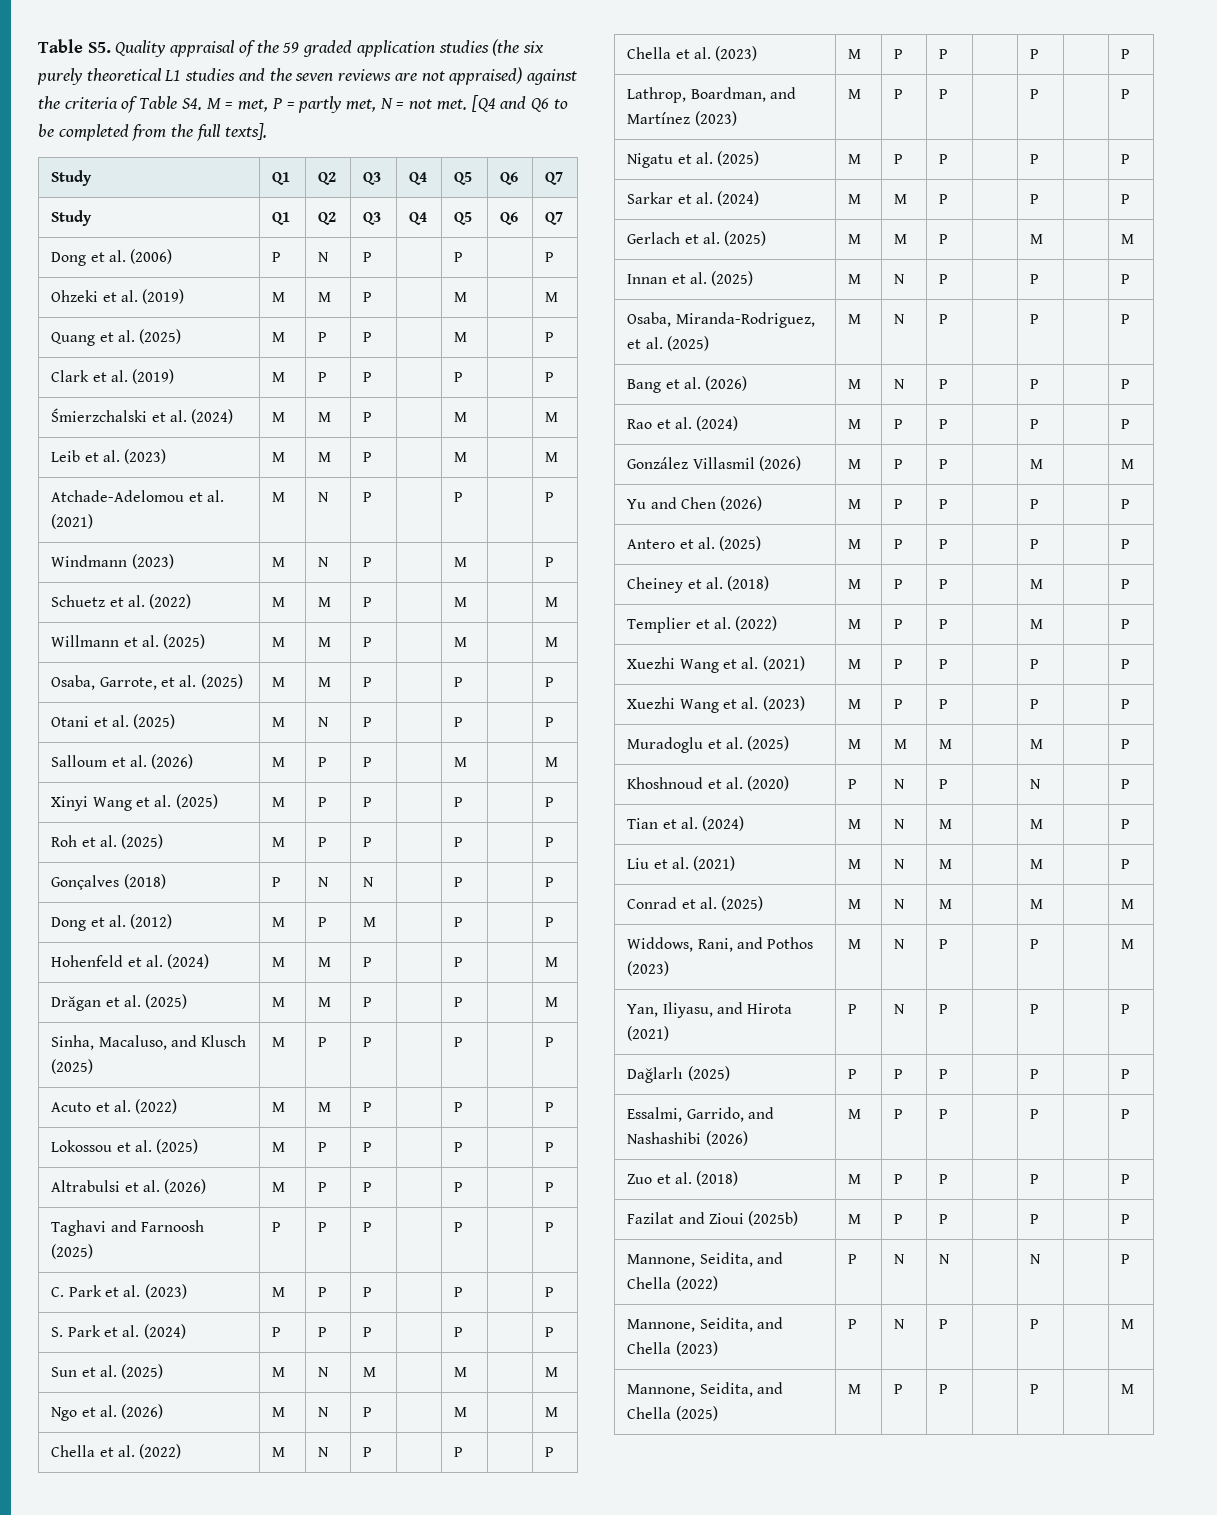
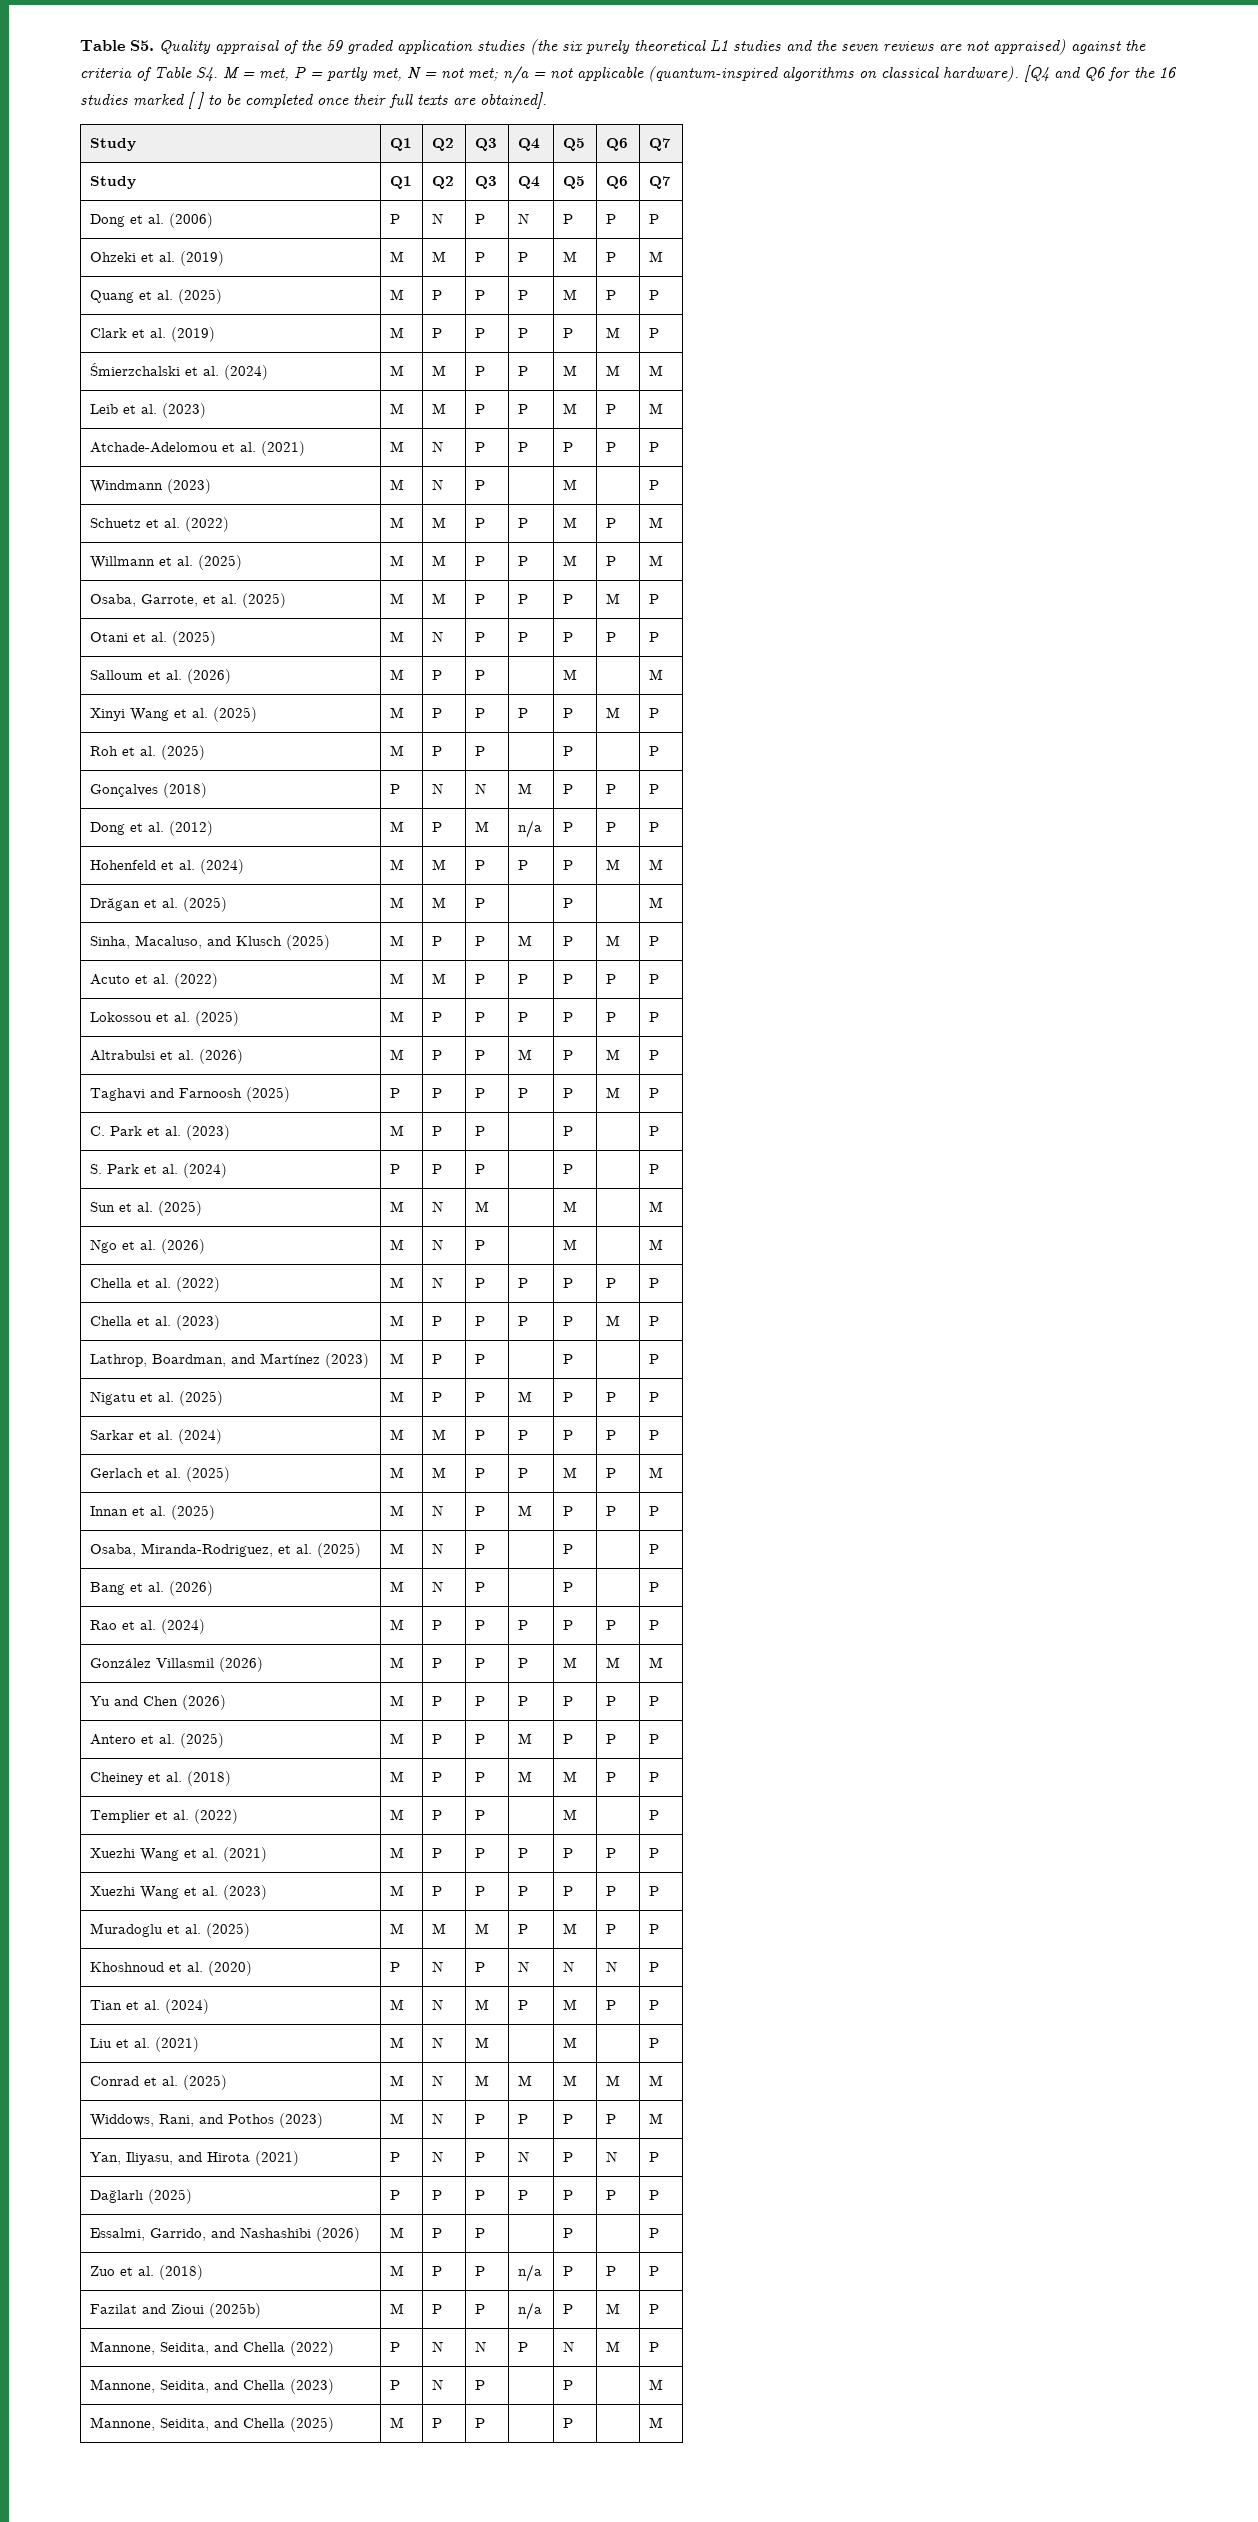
[436,95,568,112] [38,123,267,141] met. [Q4 and Q6 to be completed from the full texts]. -> [468,65,1177,84] [80,92,547,109] met; n/a = not applicable (quantum-inspired algorithms on classical hardware). [Q4 and Q6 for the 16 studies marked [ ] to be completed once their full texts are obtained].
[454,252,464,262] | P | -> [517,213,529,224] [562,214,573,224] [605,214,616,224] N | P | P
[454,292,468,302] | M | -> [517,252,528,262] [562,251,577,262] [605,252,616,262] P | M | P
[454,332,468,342] | M | -> [517,290,528,300] [562,289,577,300] [605,290,616,300] P | M | P
[454,372,464,382] | P | -> [517,328,528,338] [562,328,573,338] [605,327,620,338] P | P | M
[454,412,468,422] | M | -> [517,366,528,376] [562,365,577,376] [605,365,620,376] P | M | M
[454,452,468,462] | M | -> [517,404,528,414] [562,403,577,414] [605,404,616,414] P | M | P
[454,492,464,502] | P | -> [517,442,528,452] [562,442,573,452] [605,442,616,452] P | P | P
[454,597,468,607] | M | -> [517,518,528,528] [562,517,577,528] [605,518,616,528] P | M | P
[454,637,468,647] | M | -> [517,556,528,566] [562,555,577,566] [605,556,616,566] P | M | P
[454,677,464,687] | P | -> [517,594,528,604] [562,594,573,604] [605,593,620,604] P | P | M
[454,717,464,727] | P | -> [517,632,528,642] [562,632,573,642] [605,632,616,642] P | P | P
[454,797,464,807] | P | -> [517,708,528,718] [562,708,573,718] [605,707,620,718] P | P | M
[454,877,464,887] | P | -> [517,783,532,794] [562,784,573,794] [605,784,616,794] M | P | P
[454,917,464,927] | P | -> [517,820,542,838] [562,822,573,832] [605,822,616,832] n/a | P | P
[454,957,464,967] | P | -> [517,860,528,870] [562,860,573,870] [605,859,620,870] P | P | M
[454,1037,464,1047] | P | -> [517,935,532,946] [562,936,573,946] [605,935,620,946] M | P | M
[454,1102,464,1112] | P | -> [517,974,528,984] [562,974,573,984] [605,974,616,984] P | P | P
[454,1142,464,1152] | P | -> [517,1012,528,1022] [562,1012,573,1022] [605,1012,616,1022] P | P | P
[454,1182,464,1192] | P | -> [517,1049,532,1060] [562,1050,573,1060] [605,1049,620,1060] M | P | M
[454,1222,464,1232] | P | -> [517,1088,528,1098] [562,1088,573,1098] [605,1087,620,1098] P | P | M
[454,1447,464,1457] | P | -> [517,1278,528,1288] [562,1278,573,1288] [605,1278,616,1288] P | P | P
[1030,49,1040,59] | P | -> [517,1316,528,1326] [562,1316,573,1326] [605,1315,620,1326] P | P | M
[1030,154,1040,164] | P | -> [517,1391,532,1402] [562,1392,573,1402] [605,1392,616,1402] M | P | P
[1030,194,1040,204] | P | -> [517,1430,528,1440] [562,1430,573,1440] [605,1430,616,1440] P | P | P
[1030,234,1044,244] | M | -> [517,1468,528,1478] [562,1467,577,1478] [605,1468,616,1478] P | M | P
[1030,274,1040,284] | P | -> [517,1505,532,1516] [562,1506,573,1516] [605,1506,616,1516] M | P | P
[1030,419,1040,429] | P | -> [517,1620,528,1630] [562,1620,573,1630] [605,1620,616,1630] P | P | P
[1030,459,1044,469] | M | -> [517,1658,528,1668] [562,1657,577,1668] [605,1657,620,1668] P | M | M
[1030,499,1040,509] | P | -> [517,1696,528,1706] [562,1696,573,1706] [605,1696,616,1706] P | P | P
[1030,539,1040,549] | P | -> [517,1733,532,1744] [562,1734,573,1744] [605,1734,616,1744] M | P | P
[1030,579,1044,589] | M | -> [517,1771,532,1782] [562,1771,577,1782] [605,1772,616,1782] M | M | P
[1030,659,1040,669] | P | -> [517,1848,528,1858] [562,1848,573,1858] [605,1848,616,1858] P | P | P
[1030,699,1040,709] | P | -> [517,1886,528,1896] [562,1886,573,1896] [605,1886,616,1896] P | P | P
[1030,739,1044,749] | M | -> [517,1924,528,1934] [562,1923,577,1934] [605,1924,616,1934] P | M | P
[1030,779,1042,789] | N | -> [517,1961,529,1972] [562,1961,574,1972] [605,1961,617,1972] N | N | N
[1030,819,1044,829] | M | -> [517,2000,528,2010] [562,1999,577,2010] [605,2000,616,2010] P | M | P
[1030,899,1044,909] | M | -> [517,2075,532,2086] [562,2075,577,2086] [605,2075,620,2086] M | M | M
[1030,939,1040,949] | P | -> [517,2114,528,2124] [562,2114,573,2124] [605,2114,616,2124] P | P | P
[1030,1004,1040,1014] | P | -> [517,2151,529,2162] [562,2152,573,2162] [605,2151,617,2162] N | P | N
[1030,1069,1040,1079] | P | -> [517,2190,528,2200] [562,2190,573,2200] [605,2190,616,2200] P | P | P
[1030,1174,1040,1184] | P | -> [517,2264,542,2282] [562,2266,573,2276] [605,2266,616,2276] n/a | P | P
[1030,1214,1040,1224] | P | -> [517,2302,542,2320] [562,2304,573,2314] [605,2303,620,2314] n/a | P | M
[1030,1254,1042,1264] | N | -> [517,2342,528,2352] [562,2341,574,2352] [605,2341,620,2352] P | N | M

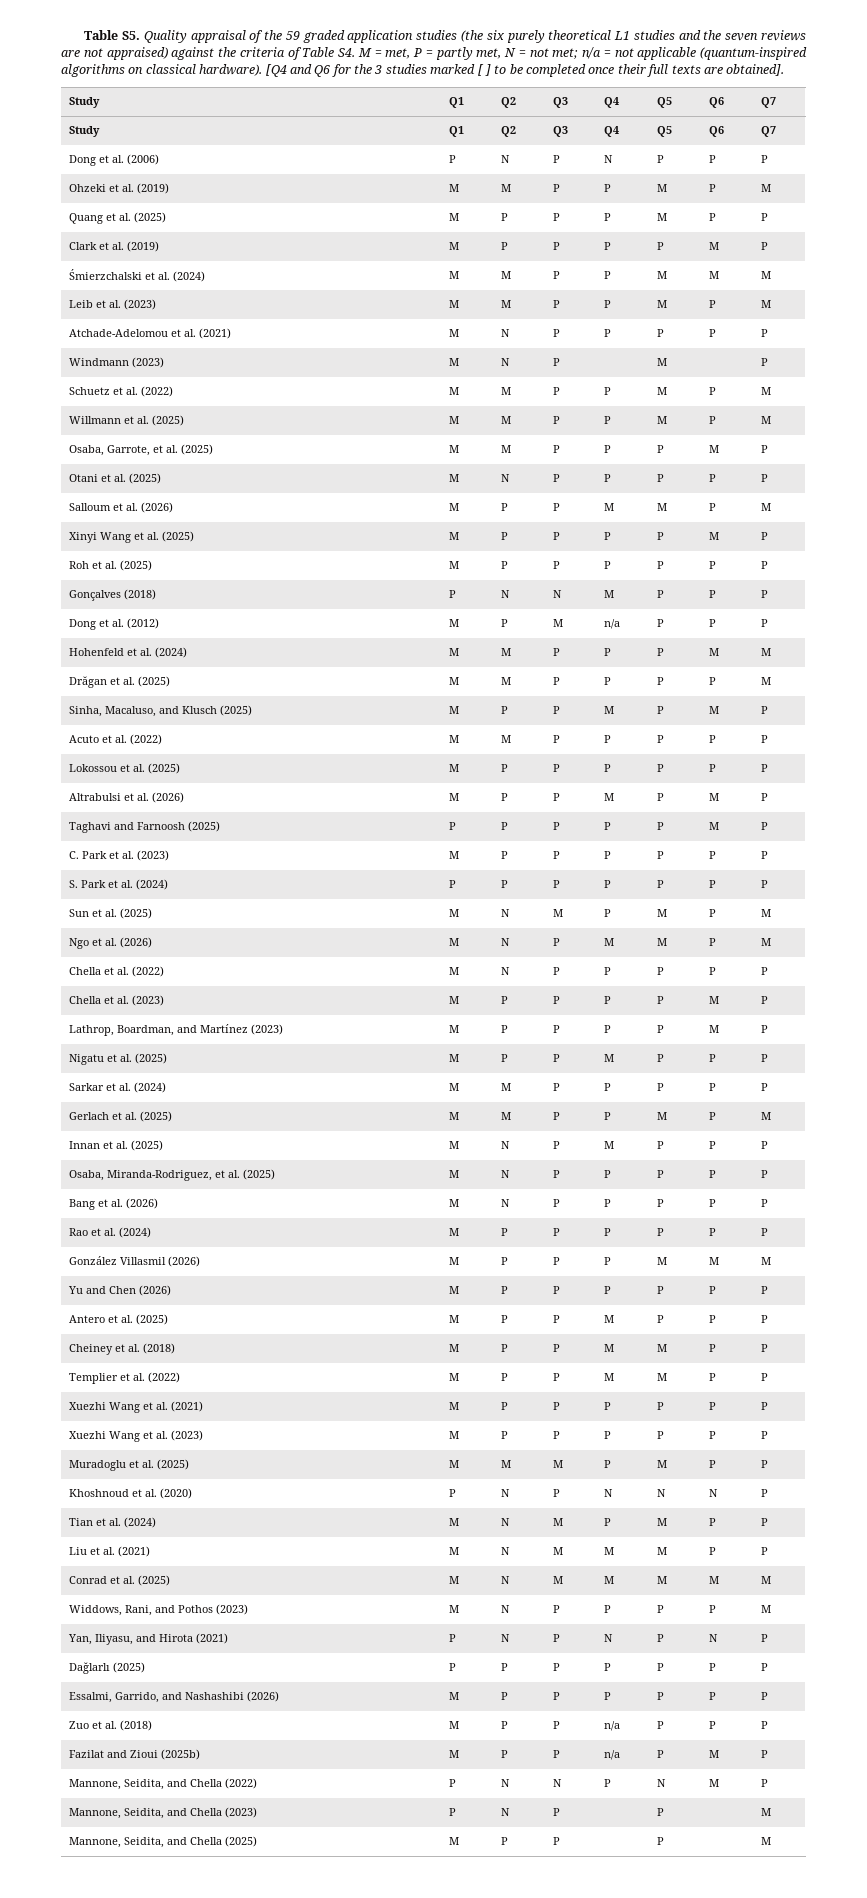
[1159,67,1177,78] 16 -> [374,65,383,74] 3
[562,669,577,680] | M | -> [603,503,614,511] [656,503,667,511] [708,503,716,511] M | M | P
[562,746,573,756] | P | -> [603,561,611,569] [656,561,664,569] [708,561,716,569] P | P | P
[562,898,573,908] | P | -> [603,677,611,685] [656,677,664,685] [708,677,716,685] P | P | P
[562,1126,573,1136] | P | -> [603,851,611,859] [656,851,664,859] [708,851,716,859] P | P | P
[562,1164,573,1174] | P | -> [603,880,611,888] [656,880,664,888] [708,880,716,888] P | P | P
[562,1201,577,1212] | M | -> [603,909,611,917] [656,909,667,917] [708,909,716,917] P | M | P
[562,1239,577,1250] | M | -> [603,938,614,946] [656,938,667,946] [708,938,716,946] M | M | P
[562,1354,573,1364] | P | -> [603,1025,611,1033] [656,1025,664,1033] [708,1025,719,1033] P | P | M
[562,1544,573,1554] | P | -> [603,1170,611,1178] [656,1170,664,1178] [708,1170,716,1178] P | P | P
[562,1582,573,1592] | P | -> [603,1199,611,1207] [656,1199,664,1207] [708,1199,716,1207] P | P | P
[562,1809,577,1820] | M | -> [603,1373,614,1381] [656,1373,667,1381] [708,1373,716,1381] M | M | P
[562,2037,577,2048] | M | -> [603,1547,614,1555] [656,1547,667,1555] [708,1547,716,1555] M | M | P
[562,2228,573,2238] | P | -> [603,1692,611,1700] [656,1692,664,1700] [708,1692,716,1700] P | P | P

